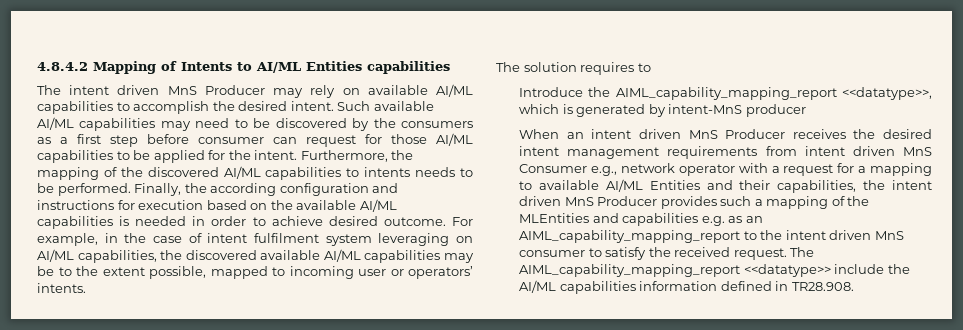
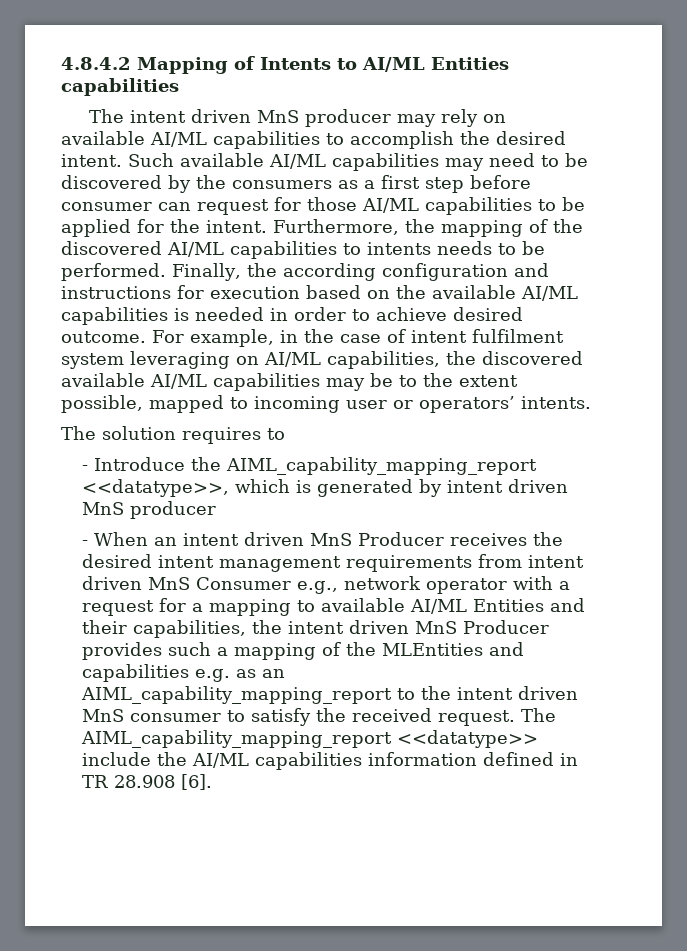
[204,85,265,95] Producer -> [305,109,392,127] producer
(651, 67) none -> [81,465,88,471] -
[668,104,743,114] intent-MnS -> [446,479,568,493] [81,502,124,515] intent driven MnS
(806, 110) none -> [81,540,88,546] -
[791,282,854,291] TR28.908. -> [81,774,212,790] TR 28.908 [6].

